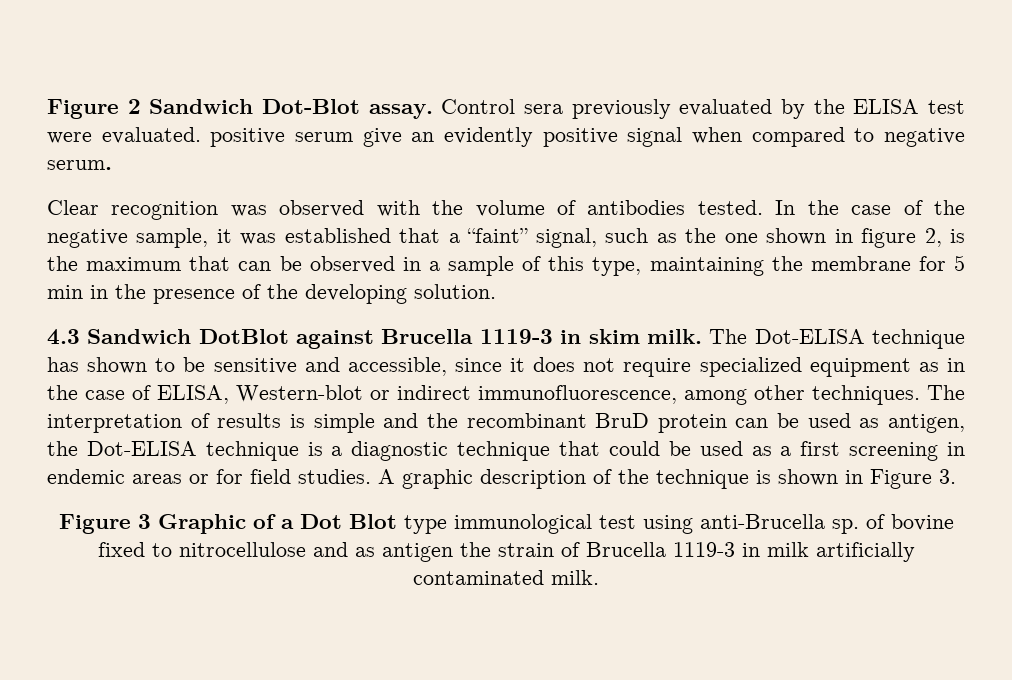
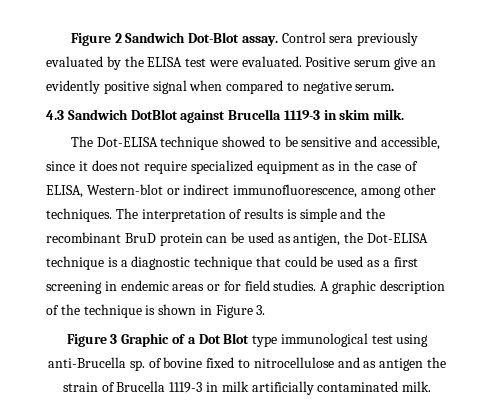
[210,128,286,147] positive -> [305,57,351,67] Positive
[47,200,966,220] [47,228,966,248] [47,255,965,276] [47,284,496,304] // Clear recognition was observed with the volume of antibodies tested. In the case of the negative sample, it was established that a “faint” signal, such as the one shown in figure 2, is the maximum that can be observed in a sample of this type, maintaining the membrane for 5 min in the presence of the developing solution. -> (395, 87) none
(702, 336) none -> (405, 114) //
[47,357,148,374] has shown -> [222,136,266,147] showed

